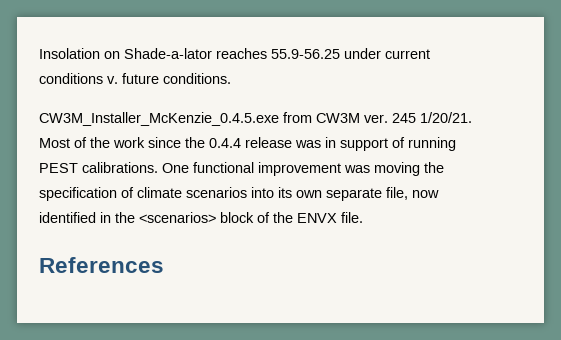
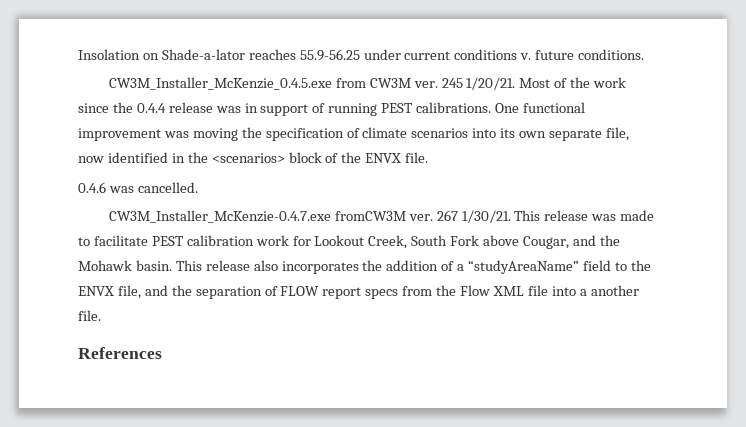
(363, 217) none -> [78,182,198,193] [108,210,655,223] [78,235,620,249] [78,260,651,274] [78,285,639,299] [78,310,101,321] // 0.4.6 was cancelled. // CW3M_Installer_McKenzie-0.4.7.exe fromCW3M ver. 267 1/30/21. This release was made to facilitate PEST calibration work for Lookout Creek, South Fork above Cougar, and the Mohawk basin. This release also incorporates the addition of a “studyAreaName” field to the ENVX file, and the separation of FLOW report specs from the Flow XML file into a another file.

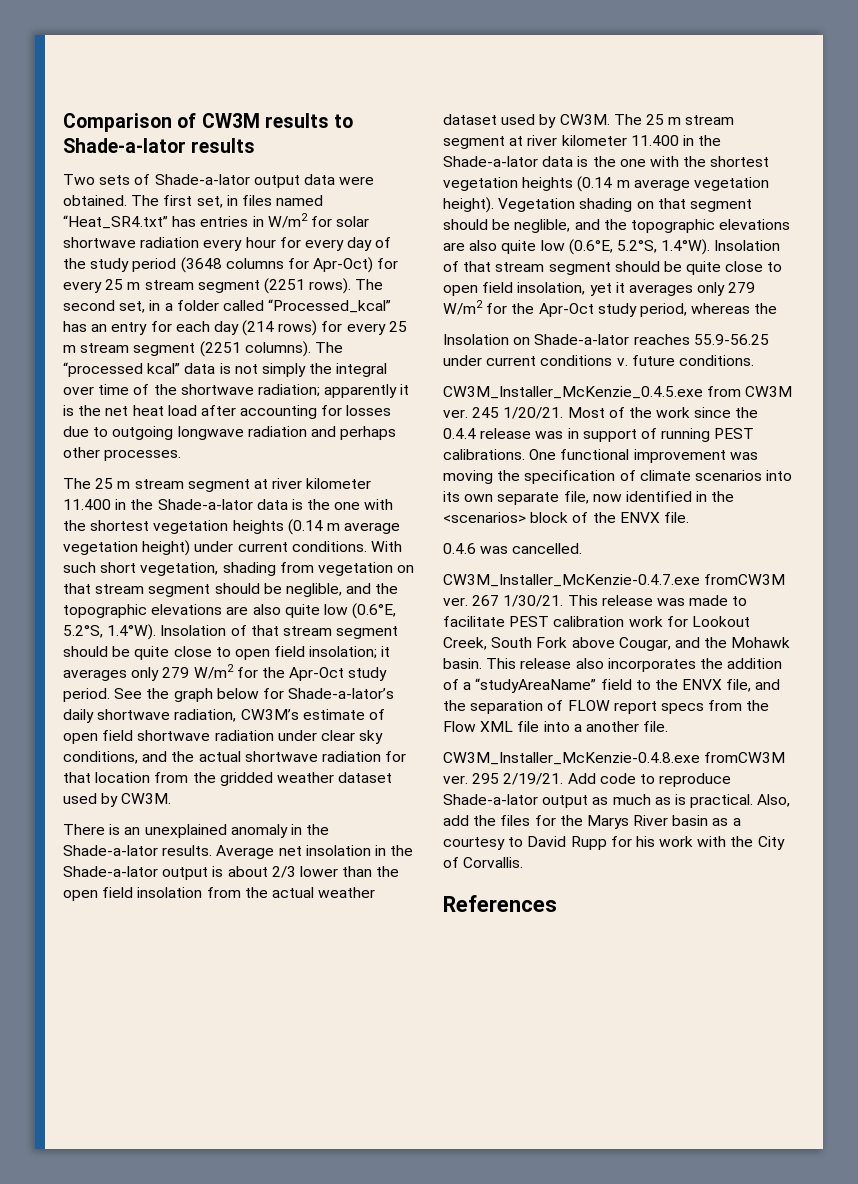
(78, 54) none -> [63,113,354,132] [63,138,256,153] [63,174,375,188] [63,195,324,208] [63,213,370,229] [63,237,392,251] [63,257,399,273] [63,278,384,294] [63,299,392,313] [63,320,407,336] [63,341,343,357] [63,362,388,377] [63,384,410,398] [63,405,392,419] [63,426,397,440] [63,447,182,461] [63,478,372,492] [63,499,394,510] [63,519,401,535] [63,540,402,556] [63,562,415,576] [63,583,399,597] [63,603,397,619] [63,624,399,640] [63,646,391,660] [63,664,388,681] [63,688,395,702] [63,709,385,723] [63,730,384,744] [63,751,407,764] [63,772,393,786] [63,793,172,807] [63,824,330,838] [63,845,414,859] [63,866,400,880] [63,887,376,901] [443,114,735,128] [443,135,722,149] [443,156,770,167] [443,176,769,192] [443,197,752,213] [443,219,791,233] [443,239,781,255] [443,261,783,275] [443,282,756,296] [443,300,778,317] Comparison of CW3M results to Shade-a-lator results // Two sets of Shade-a-lator output data were obtained. The first set, in files named “Heat_SR4.txt” has entries in W/m2 for solar shortwave radiation every hour for every day of the study period (3648 columns for Apr-Oct) for every 25 m stream segment (2251 rows). The second set, in a folder called “Processed_kcal” has an entry for each day (214 rows) for every 25 m stream segment (2251 columns). The “processed kcal” data is not simply the integral over time of the shortwave radiation; apparently it is the net heat load after accounting for losses due to outgoing longwave radiation and perhaps other processes. // The 25 m stream segment at river kilometer 11.400 in the Shade-a-lator data is the one with the shortest vegetation heights (0.14 m average vegetation height) under current conditions. With such short vegetation, shading from vegetation on that stream segment should be neglible, and the topographic elevations are also quite low (0.6°E, 5.2°S, 1.4°W). Insolation of that stream segment should be quite close to open field insolation; it averages only 279 W/m2 for the Apr-Oct study period. See the graph below for Shade-a-lator’s daily shortwave radiation, CW3M’s estimate of open field shortwave radiation under clear sky conditions, and the actual shortwave radiation for that location from the gridded weather dataset used by CW3M. // There is an unexplained anomaly in the Shade-a-lator results. Average net insolation in the Shade-a-lator output is about 2/3 lower than the open field insolation from the actual weather dataset used by CW3M. The 25 m stream segment at river kilometer 11.400 in the Shade-a-lator data is the one with the shortest vegetation heights (0.14 m average vegetation height). Vegetation shading on that segment should be neglible, and the topographic elevations are also quite low (0.6°E, 5.2°S, 1.4°W). Insolation of that stream segment should be quite close to open field insolation, yet it averages only 279 W/m2 for the Apr-Oct study period, whereas the //
(101, 315) none -> [443,752,786,765] [443,773,732,787] [443,794,791,808] [443,815,741,829] [443,836,785,850] [443,857,524,868] // CW3M_Installer_McKenzie-0.4.8.exe fromCW3M ver. 295 2/19/21. Add code to reproduce Shade-a-lator output as much as is practical. Also, add the files for the Marys River basin as a courtesy to David Rupp for his work with the City of Corvallis.

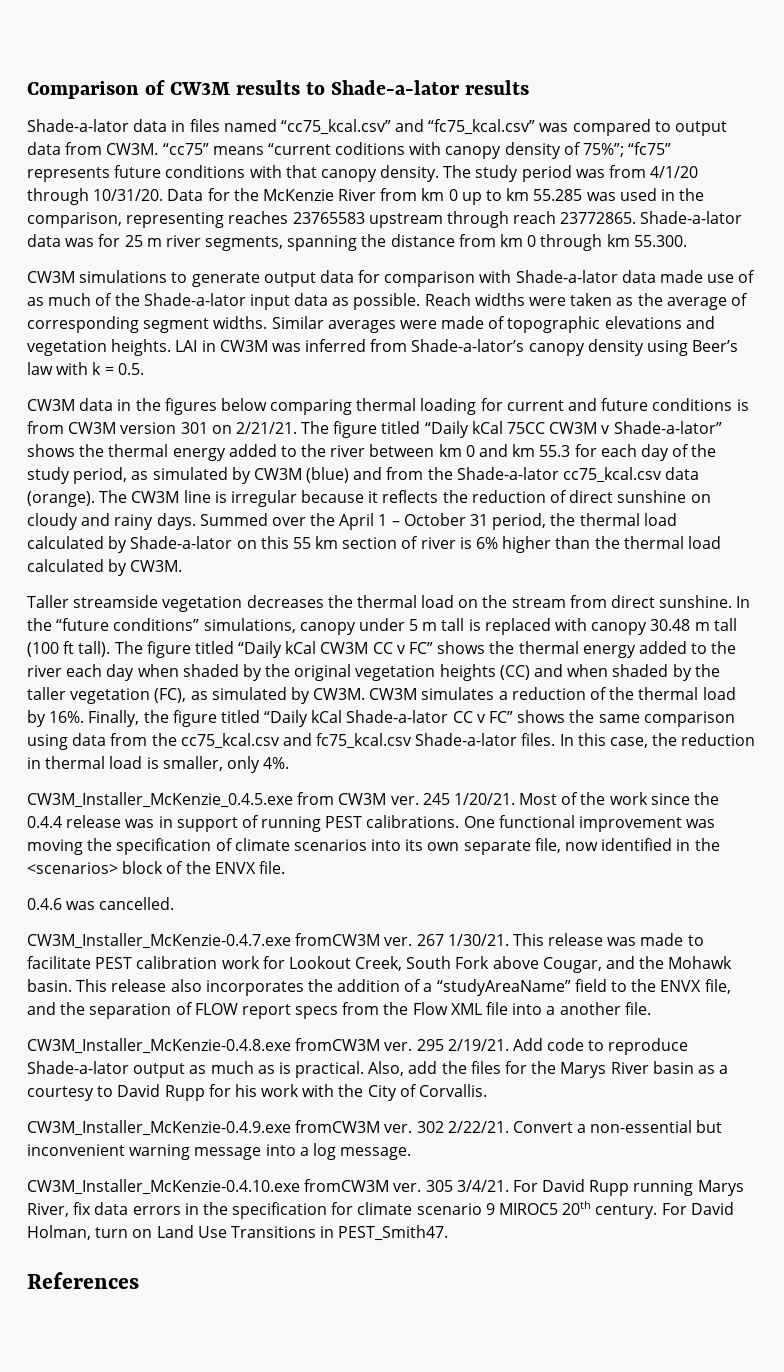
[63,174,375,188] [63,195,324,208] [63,213,370,229] [63,237,392,251] [63,257,399,273] [63,278,384,294] [63,299,392,313] [63,320,407,336] [63,341,343,357] [63,362,388,377] [63,384,410,398] [63,405,392,419] [63,426,397,440] [63,447,182,461] [63,478,372,492] [63,499,394,510] [63,519,401,535] [63,540,402,556] [63,562,415,576] [63,583,399,597] [63,603,397,619] [63,624,399,640] [63,646,391,660] [63,664,388,681] [63,688,395,702] [63,709,385,723] [63,730,384,744] [63,751,407,764] [63,772,393,786] [63,793,172,807] [63,824,330,838] [63,845,414,859] [63,866,400,880] [63,887,376,901] [443,114,735,128] [443,135,722,149] [443,156,770,167] [443,176,769,192] [443,197,752,213] [443,219,791,233] [443,239,781,255] [443,261,783,275] [443,282,756,296] [443,300,778,317] [443,334,769,345] [443,355,754,366] Two sets of Shade-a-lator output data were obtained. The first set, in files named “Heat_SR4.txt” has entries in W/m2 for solar shortwave radiation every hour for every day of the study period (3648 columns for Apr-Oct) for every 25 m stream segment (2251 rows). The second set, in a folder called “Processed_kcal” has an entry for each day (214 rows) for every 25 m stream segment (2251 columns). The “processed kcal” data is not simply the integral over time of the shortwave radiation; apparently it is the net heat load after accounting for losses due to outgoing longwave radiation and perhaps other processes. // The 25 m stream segment at river kilometer 11.400 in the Shade-a-lator data is the one with the shortest vegetation heights (0.14 m average vegetation height) under current conditions. With such short vegetation, shading from vegetation on that stream segment should be neglible, and the topographic elevations are also quite low (0.6°E, 5.2°S, 1.4°W). Insolation of that stream segment should be quite close to open field insolation; it averages only 279 W/m2 for the Apr-Oct study period. See the graph below for Shade-a-lator’s daily shortwave radiation, CW3M’s estimate of open field shortwave radiation under clear sky conditions, and the actual shortwave radiation for that location from the gridded weather dataset used by CW3M. // There is an unexplained anomaly in the Shade-a-lator results. Average net insolation in the Shade-a-lator output is about 2/3 lower than the open field insolation from the actual weather dataset used by CW3M. The 25 m stream segment at river kilometer 11.400 in the Shade-a-lator data is the one with the shortest vegetation heights (0.14 m average vegetation height). Vegetation shading on that segment should be neglible, and the topographic elevations are also quite low (0.6°E, 5.2°S, 1.4°W). Insolation of that stream segment should be quite close to open field insolation, yet it averages only 279 W/m2 for the Apr-Oct study period, whereas the // Insolation on Shade-a-lator reaches 55.9-56.25 under current conditions v. future conditions. -> [27,119,728,136] [27,142,672,159] [27,165,699,182] [27,188,705,205] [27,211,743,228] [27,234,687,251] [27,270,756,287] [27,293,748,310] [27,316,715,333] [27,339,739,356] [27,362,144,375] [27,398,749,415] [27,421,722,438] [27,444,717,461] [27,467,700,484] [27,490,711,507] [27,513,677,530] [27,536,721,553] [27,559,183,576] [27,595,751,612] [27,618,737,635] [27,641,737,658] [27,664,720,681] [27,687,736,704] [27,710,735,727] [27,733,756,750] [27,756,290,773] Shade-a-lator data in files named “cc75_kcal.csv” and “fc75_kcal.csv” was compared to output data from CW3M. “cc75” means “current coditions with canopy density of 75%”; “fc75” represents future conditions with that canopy density. The study period was from 4/1/20 through 10/31/20. Data for the McKenzie River from km 0 up to km 55.285 was used in the comparison, representing reaches 23765583 upstream through reach 23772865. Shade-a-lator data was for 25 m river segments, spanning the distance from km 0 through km 55.300. // CW3M simulations to generate output data for comparison with Shade-a-lator data made use of as much of the Shade-a-lator input data as possible. Reach widths were taken as the average of corresponding segment widths. Similar averages were made of topographic elevations and vegetation heights. LAI in CW3M was inferred from Shade-a-lator’s canopy density using Beer’s law with k = 0.5. // CW3M data in the figures below comparing thermal loading for current and future conditions is from CW3M version 301 on 2/21/21. The figure titled “Daily kCal 75CC CW3M v Shade-a-lator” shows the thermal energy added to the river between km 0 and km 55.3 for each day of the study period, as simulated by CW3M (blue) and from the Shade-a-lator cc75_kcal.csv data (orange). The CW3M line is irregular because it reflects the reduction of direct sunshine on cloudy and rainy days. Summed over the April 1 – October 31 period, the thermal load calculated by Shade-a-lator on this 55 km section of river is 6% higher than the thermal load calculated by CW3M. // Taller streamside vegetation decreases the thermal load on the stream from direct sunshine. In the “future conditions” simulations, canopy under 5 m tall is replaced with canopy 30.48 m tall (100 ft tall). The figure titled “Daily kCal CW3M CC v FC” shows the thermal energy added to the river each day when shaded by the original vegetation heights (CC) and when shaded by the taller vegetation (FC), as simulated by CW3M. CW3M simulates a reduction of the thermal load by 16%. Finally, the figure titled “Daily kCal Shade-a-lator CC v FC” shows the same comparison using data from the cc75_kcal.csv and fc75_kcal.csv Shade-a-lator files. In this case, the reduction in thermal load is smaller, only 4%.
(524, 862) none -> [27,1120,723,1136] [27,1143,412,1160] [27,1179,744,1196] [27,1201,734,1219] [27,1225,449,1241] // CW3M_Installer_McKenzie-0.4.9.exe fromCW3M ver. 302 2/22/21. Convert a non-essential but inconvenient warning message into a log message. // CW3M_Installer_McKenzie-0.4.10.exe fromCW3M ver. 305 3/4/21. For David Rupp running Marys River, fix data errors in the specification for climate scenario 9 MIROC5 20th century. For David Holman, turn on Land Use Transitions in PEST_Smith47.

